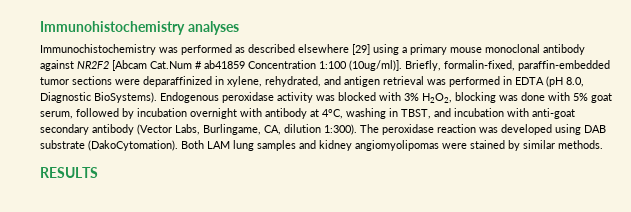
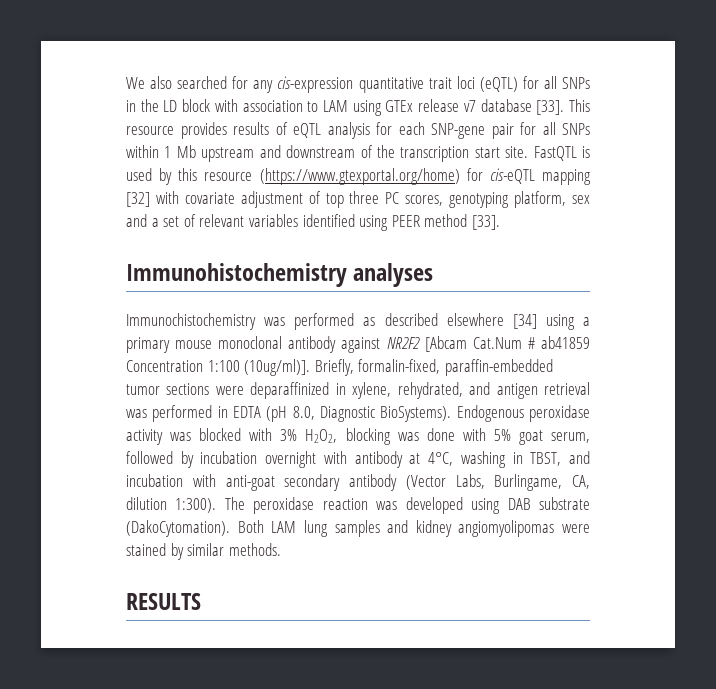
(40, 28) none -> [126,76,590,93] [126,99,590,116] [126,122,590,139] [126,145,590,162] [126,168,591,185] [126,191,591,208] [126,214,500,231] We also searched for any cis-expression quantitative trait loci (eQTL) for all SNPs in the LD block with association to LAM using GTEx release v7 database [33]. This resource provides results of eQTL analysis for each SNP-gene pair for all SNPs within 1 Mb upstream and downstream of the transcription start site. FastQTL is used by this resource (https://www.gtexportal.org/home) for cis-eQTL mapping [32] with covariate adjustment of top three PC scores, genotyping platform, sex and a set of relevant variables identified using PEER method [33]. //
[352,44,370,55] [29] -> [512,314,537,329] [34]

